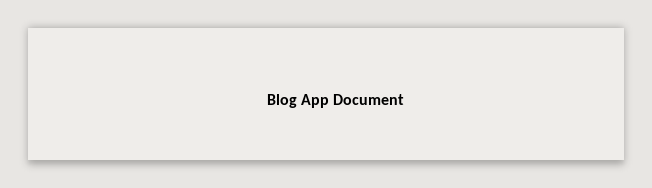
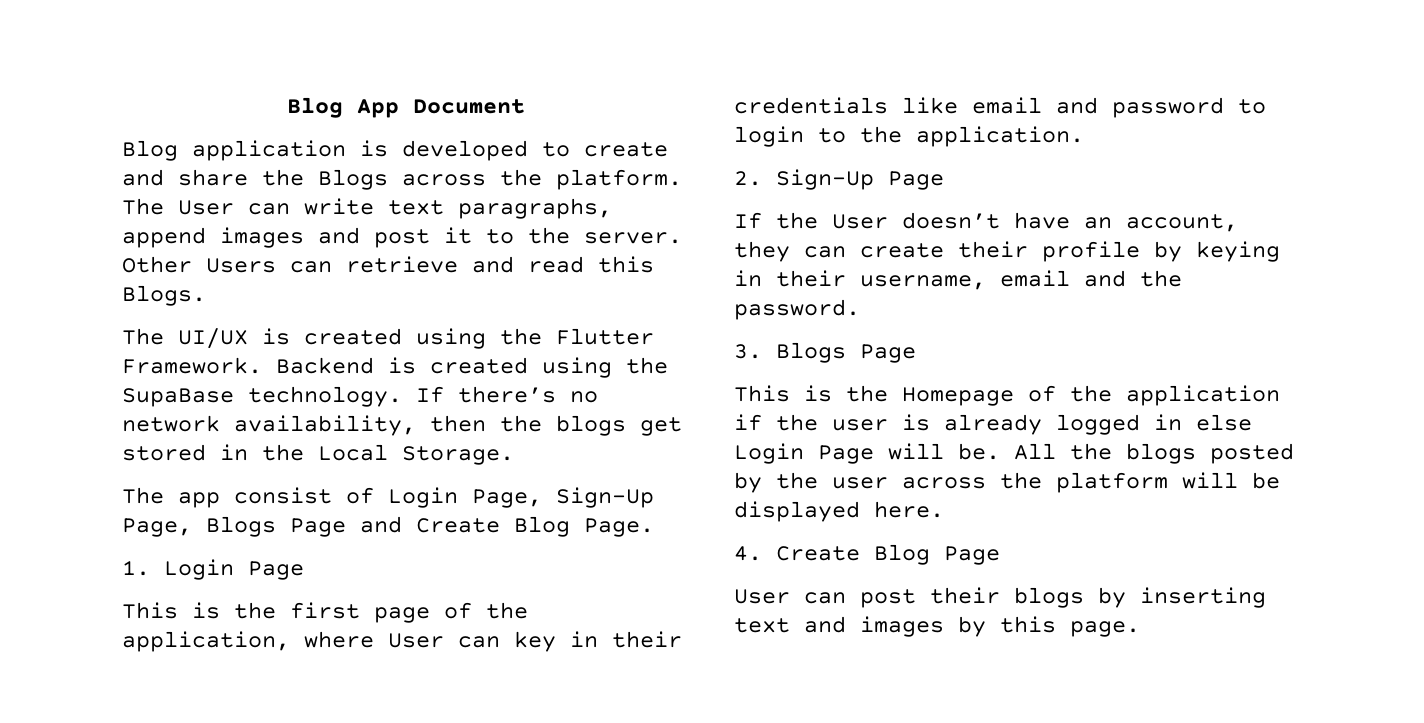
(405, 99) none -> [122,140,668,161] [122,169,682,190] [122,198,612,219] [122,227,682,248] [122,256,654,273] [122,285,206,306] [122,328,654,349] [122,357,668,378] [122,386,598,407] [122,415,682,436] [122,444,514,465] [122,487,654,508] [122,516,654,537] [122,559,304,580] [122,602,528,623] [122,631,682,652] [734,97,1266,118] [734,126,1084,147] [734,169,944,190] [734,212,1238,232] [734,241,1280,262] [734,270,1182,290] [734,299,860,320] [734,342,916,363] [734,385,1280,406] [734,414,1252,435] [734,443,1294,464] [734,472,1280,493] [734,501,944,522] [734,544,1000,565] [734,587,1266,608] [734,616,1140,637] // Blog application is developed to create and share the Blogs across the platform. The User can write text paragraphs, append images and post it to the server. Other Users can retrieve and read this Blogs. // The UI/UX is created using the Flutter Framework. Backend is created using the SupaBase technology. If there’s no network availability, then the blogs get stored in the Local Storage. // The app consist of Login Page, Sign-Up Page, Blogs Page and Create Blog Page. // 1. Login Page // This is the first page of the application, where User can key in their credentials like email and password to login to the application. // 2. Sign-Up Page // If the User doesn’t have an account, they can create their profile by keying in their username, email and the password. // 3. Blogs Page // This is the Homepage of the application if the user is already logged in else Login Page will be. All the blogs posted by the user across the platform will be displayed here. // 4. Create Blog Page // User can post their blogs by inserting text and images by this page.

